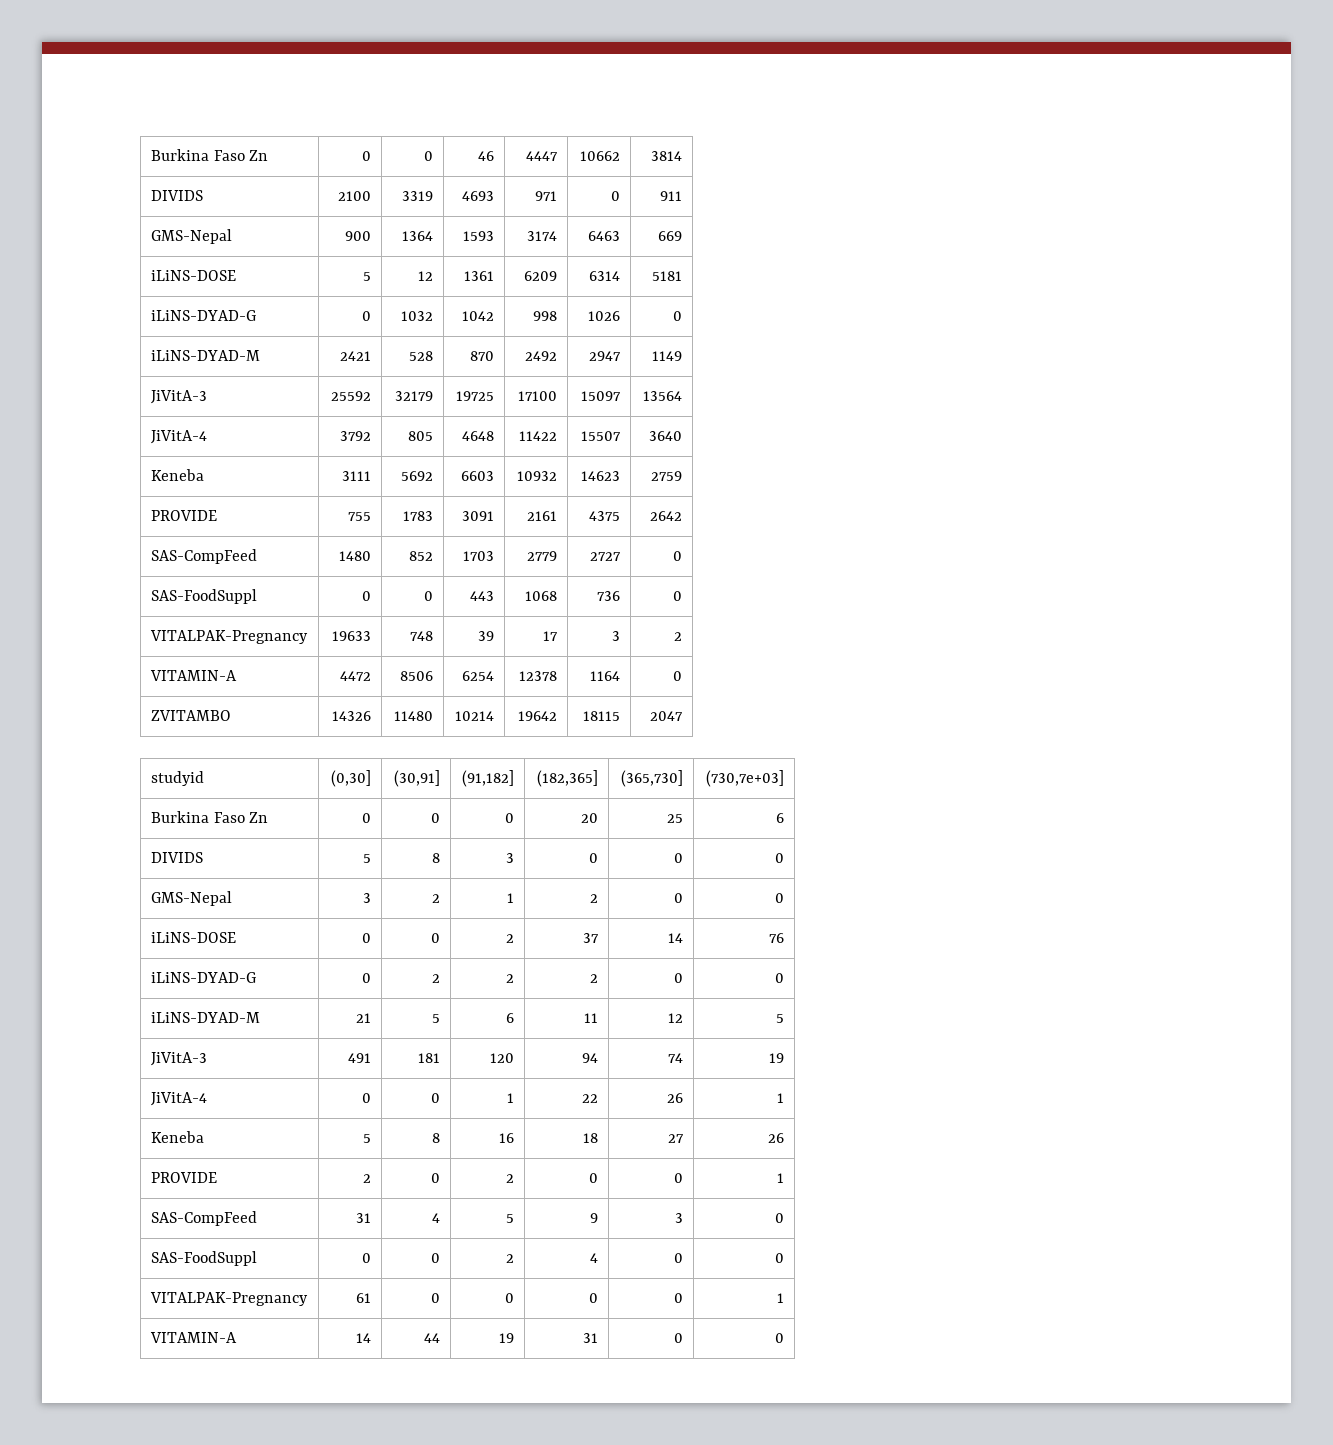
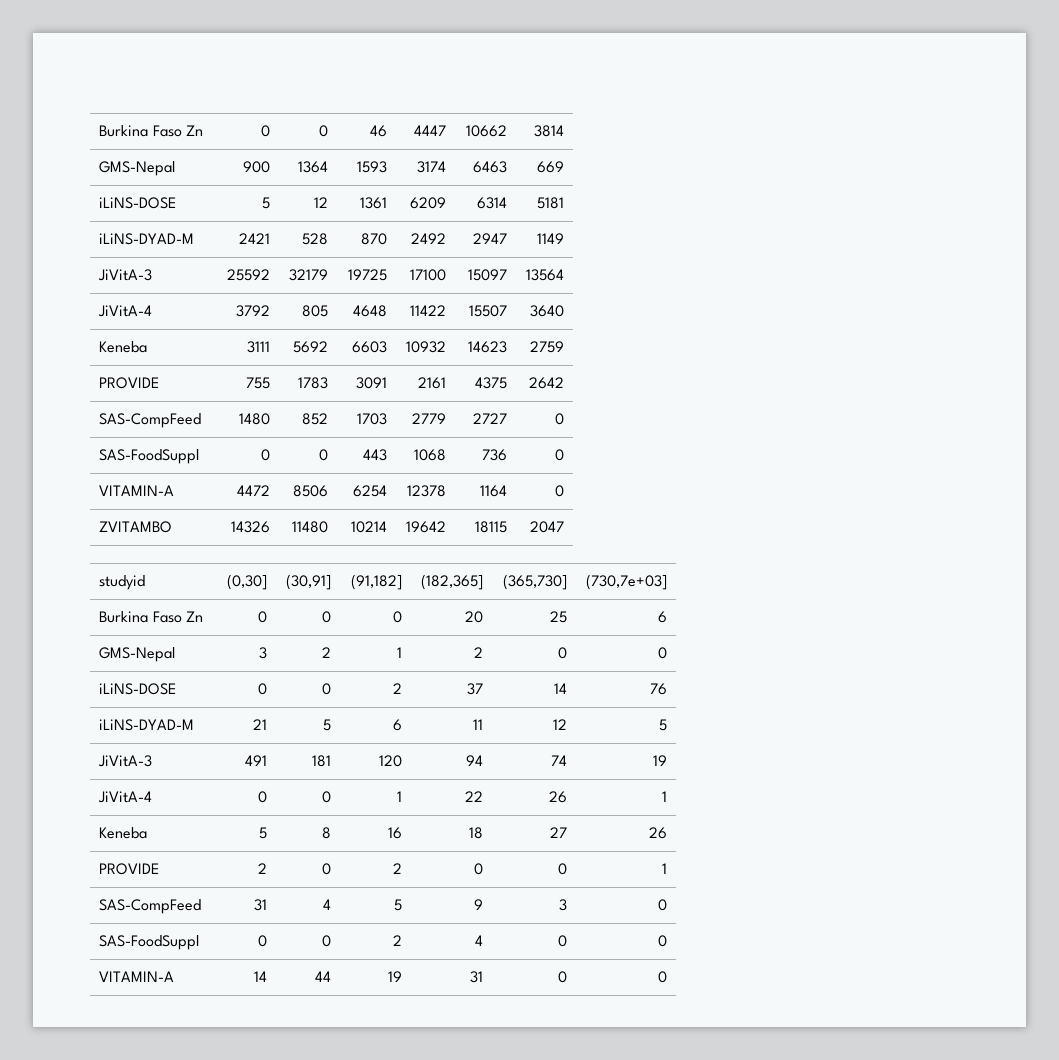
[150,190,203,201] [338,191,372,201] [402,191,434,201] [462,191,495,201] [535,191,558,201] [611,191,621,201] [660,191,683,201] // DIVIDS | 2100 | 3319 | 4693 | 971 | 0 | 911 -> (564, 131) none
[150,310,256,321] [362,311,372,321] [401,311,434,321] [462,311,495,321] [533,311,558,321] [588,311,621,321] [673,311,683,321] // iLiNS-DYAD-G | 0 | 1032 | 1042 | 998 | 1026 | 0 -> (564, 203) none
[149,630,308,644] [332,631,372,641] [410,631,434,641] [478,631,495,641] [543,631,559,641] [612,631,621,641] [674,632,683,641] // VITALPAK-Pregnancy | 19633 | 748 | 39 | 17 | 3 | 2 -> (564, 455) none
[150,852,203,863] [363,854,372,863] [432,853,441,863] [506,853,515,863] [589,853,599,863] [674,853,684,863] [775,853,785,863] // DIVIDS | 5 | 8 | 3 | 0 | 0 | 0 -> (667, 617) none
[150,972,256,983] [362,973,372,983] [432,974,441,983] [506,974,515,983] [590,974,599,983] [674,973,684,983] [775,973,785,983] // iLiNS-DYAD-G | 0 | 2 | 2 | 2 | 0 | 0 -> (667, 689) none
[149,1292,308,1306] [356,1293,372,1303] [431,1293,441,1303] [505,1293,515,1303] [589,1293,599,1303] [674,1293,684,1303] [777,1293,785,1303] // VITALPAK-Pregnancy | 61 | 0 | 0 | 0 | 0 | 1 -> (667, 941) none

